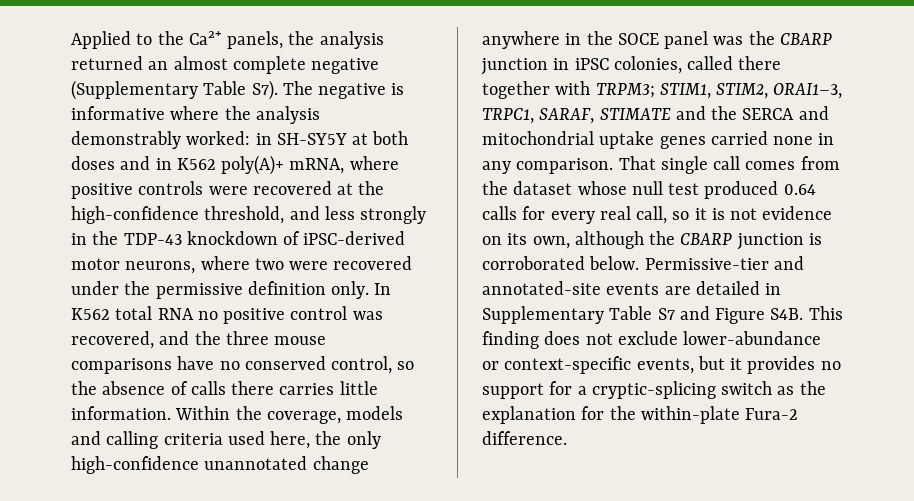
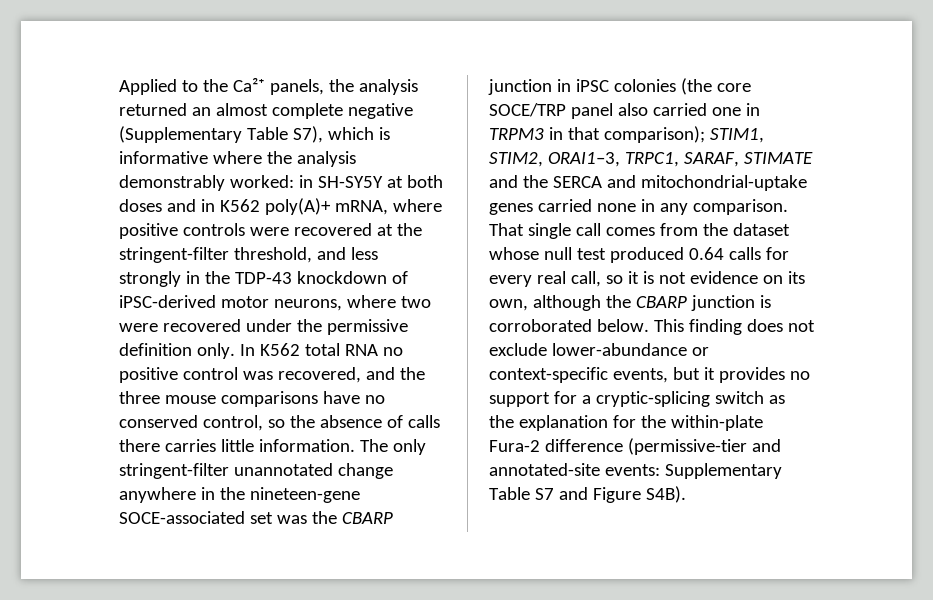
[251,80,387,100] S7). The negative -> [292,126,374,143] S7), which
[71,206,199,224] high-confidence -> [119,247,229,263] stringent-filter
[175,406,404,424] [71,431,381,449] [71,456,199,474] Within the coverage, models and calling criteria used here, the only high-confidence -> [359,439,426,455] [119,463,229,479] The only stringent-filter
[617,31,709,49] SOCE panel -> [249,487,360,503] [119,511,273,524] nineteen-gene SOCE-associated set
[613,56,782,74] [482,81,655,99] colonies, called there together with TRPM3; -> [613,78,751,95] [489,103,760,119] [489,126,705,143] colonies (the core SOCE/TRP panel also carried one in TRPM3 in that comparison);
[482,131,655,149] mitochondrial uptake -> [640,175,807,191] mitochondrial-uptake
[644,256,804,270] [482,281,782,295] [482,306,804,324] Permissive-tier and annotated-site events are detailed in Supplementary Table S7 and Figure S4B. -> (649, 325) none
[482,431,567,445] difference. -> [544,438,781,455] [489,463,782,479] [489,486,686,503] difference (permissive-tier and annotated-site events: Supplementary Table S7 and Figure S4B).

